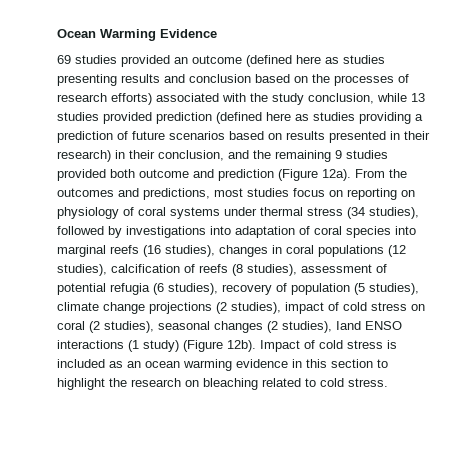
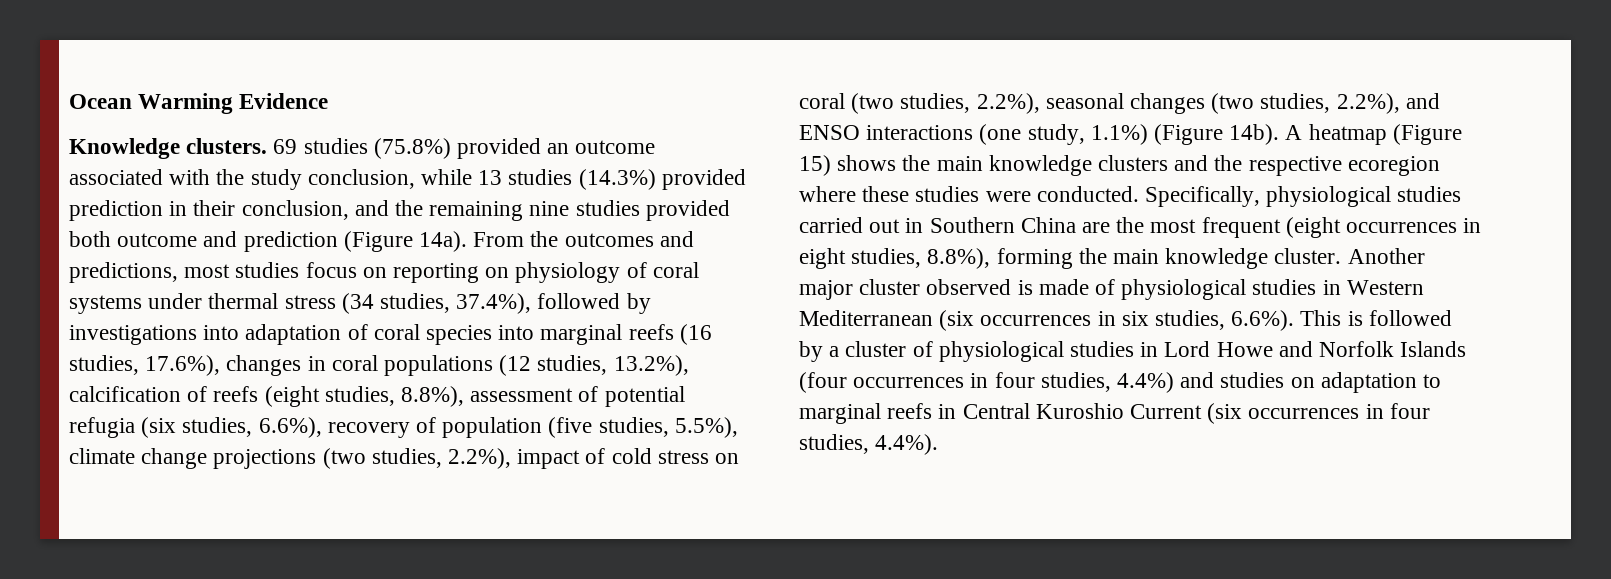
(217, 33) none -> [69,138,268,159] Knowledge clusters.
(117, 59) none -> [373,138,451,159] (75.8%)
[246,55,385,67] [57,74,409,86] [57,93,152,105] (defined here as studies presenting results and conclusion based on the processes of research efforts) -> (656, 147) none
(99, 116) none -> [578,169,656,190] (14.3%)
[216,112,423,124] [57,131,430,143] [57,150,111,162] (defined here as studies providing a prediction of future scenarios based on results presented in their research) -> (163, 210) none
[335,150,342,159] 9 -> [529,201,570,216] nine
[322,169,351,181] 12a). -> [419,231,468,252] 14a).
[369,207,419,219] studies), -> [380,293,532,314] studies, 37.4%),
[165,245,215,257] studies), -> [69,355,221,376] studies, 17.6%),
[57,264,107,276] studies), -> [537,355,689,376] studies, 13.2%),
[232,264,297,276] (8 studies), -> [264,386,465,407] (eight studies, 8.8%),
[153,283,419,295] [57,302,281,314] (6 studies), recovery of population (5 studies), climate change projections (2 studies), -> [141,417,738,438] [69,448,512,469] (six studies, 6.6%), recovery of population (five studies, 5.5%), climate change projections (two studies, 2.2%),
[89,321,402,333] [57,340,397,352] [57,359,388,371] [57,378,388,390] (2 studies), seasonal changes (2 studies), Iand ENSO interactions (1 study) (Figure 12b). Impact of cold stress is included as an ocean warming evidence in this section to highlight the research on bleaching related to cold stress. -> [851,93,1440,114] [799,124,1462,145] [799,155,1440,176] [799,186,1462,207] [799,217,1482,238] [799,248,1425,269] [799,279,1424,300] [799,310,1452,331] [799,341,1467,362] [799,372,1442,393] [799,403,1430,424] [799,434,939,455] (two studies, 2.2%), seasonal changes (two studies, 2.2%), and ENSO interactions (one study, 1.1%) (Figure 14b). A heatmap (Figure 15) shows the main knowledge clusters and the respective ecoregion where these studies were conducted. Specifically, physiological studies carried out in Southern China are the most frequent (eight occurrences in eight studies, 8.8%), forming the main knowledge cluster. Another major cluster observed is made of physiological studies in Western Mediterranean (six occurrences in six studies, 6.6%). This is followed by a cluster of physiological studies in Lord Howe and Norfolk Islands (four occurrences in four studies, 4.4%) and studies on adaptation to marginal reefs in Central Kuroshio Current (six occurrences in four studies, 4.4%).

